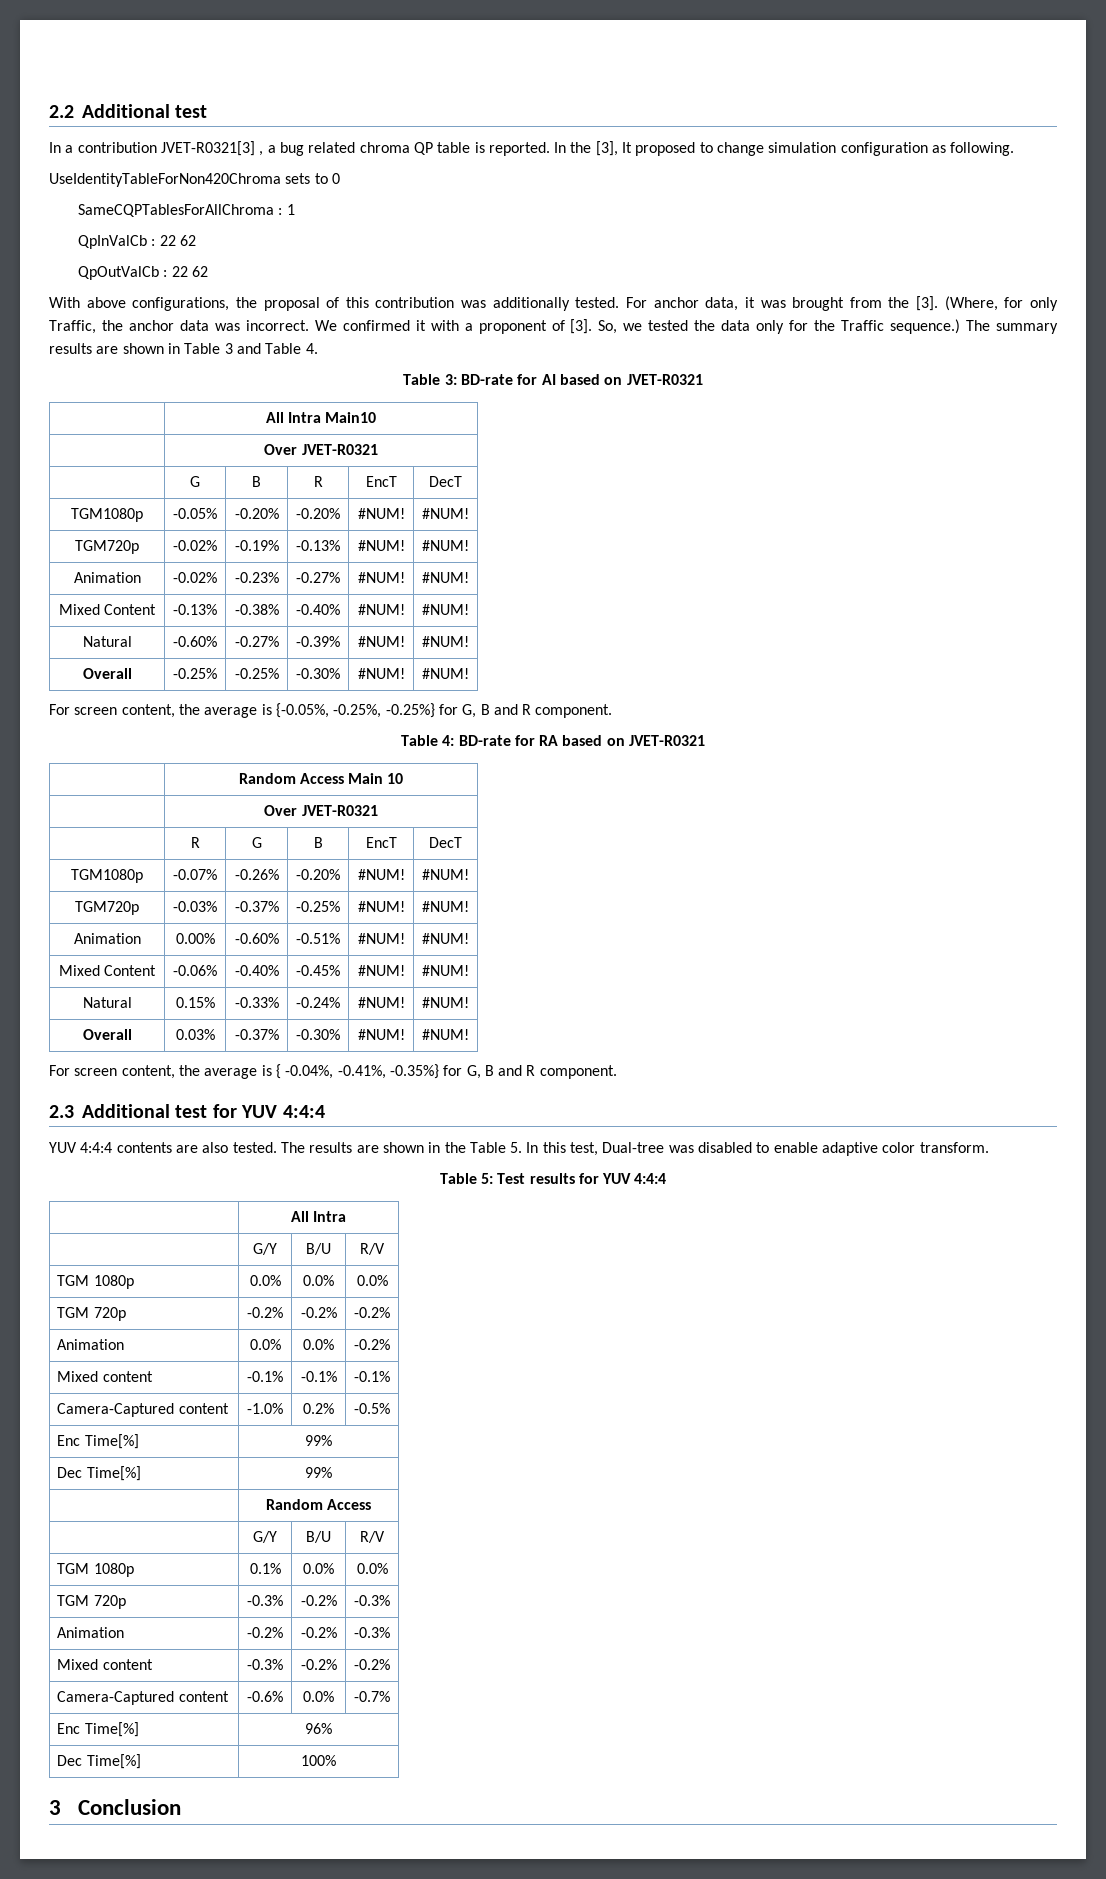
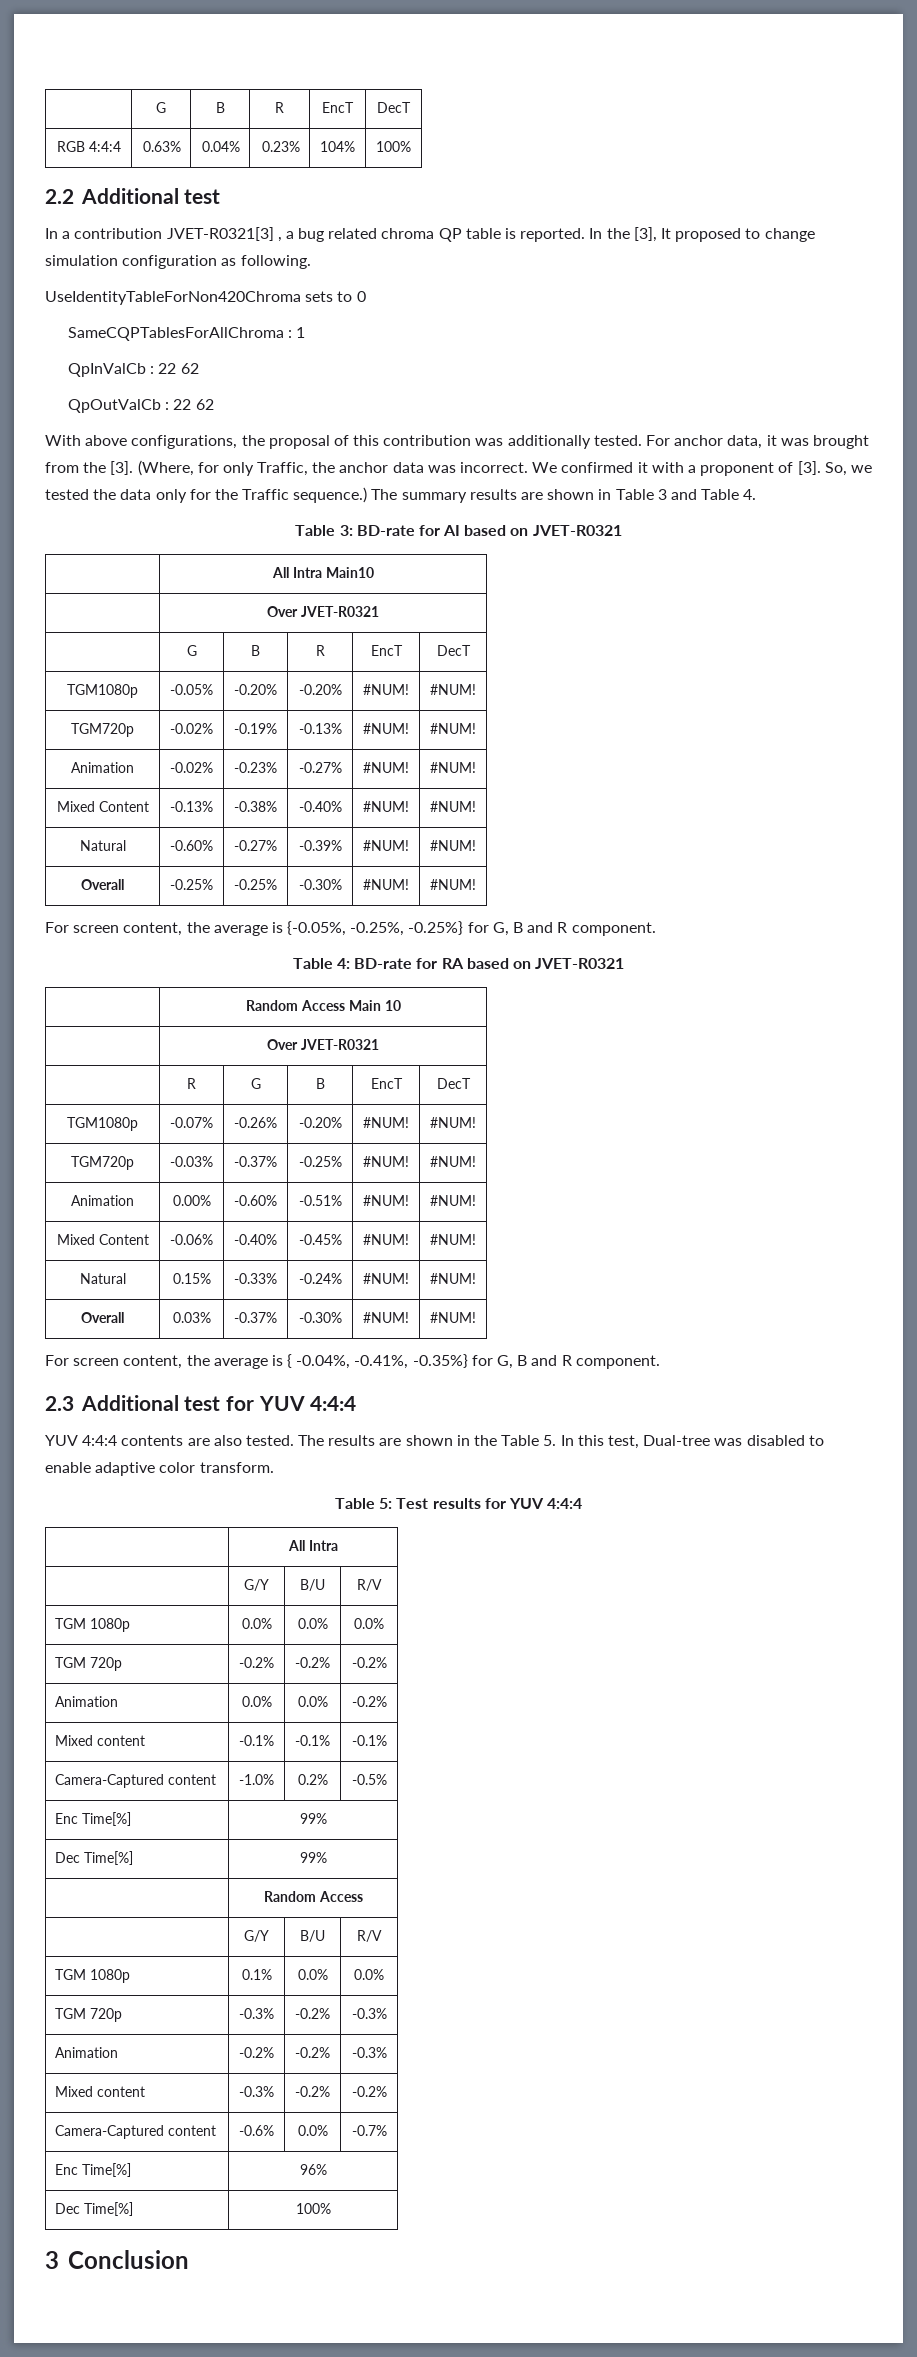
(49, 111) none -> [156,102,166,113] [215,102,225,113] [275,102,284,113] [322,102,354,113] [377,102,411,113] [56,141,121,152] [142,141,181,152] [201,141,240,152] [261,141,300,152] [320,141,355,152] [376,141,411,152] | G | B | R | EncT | DecT // RGB 4:4:4 | 0.63% | 0.04% | 0.23% | 104% | 100% //

